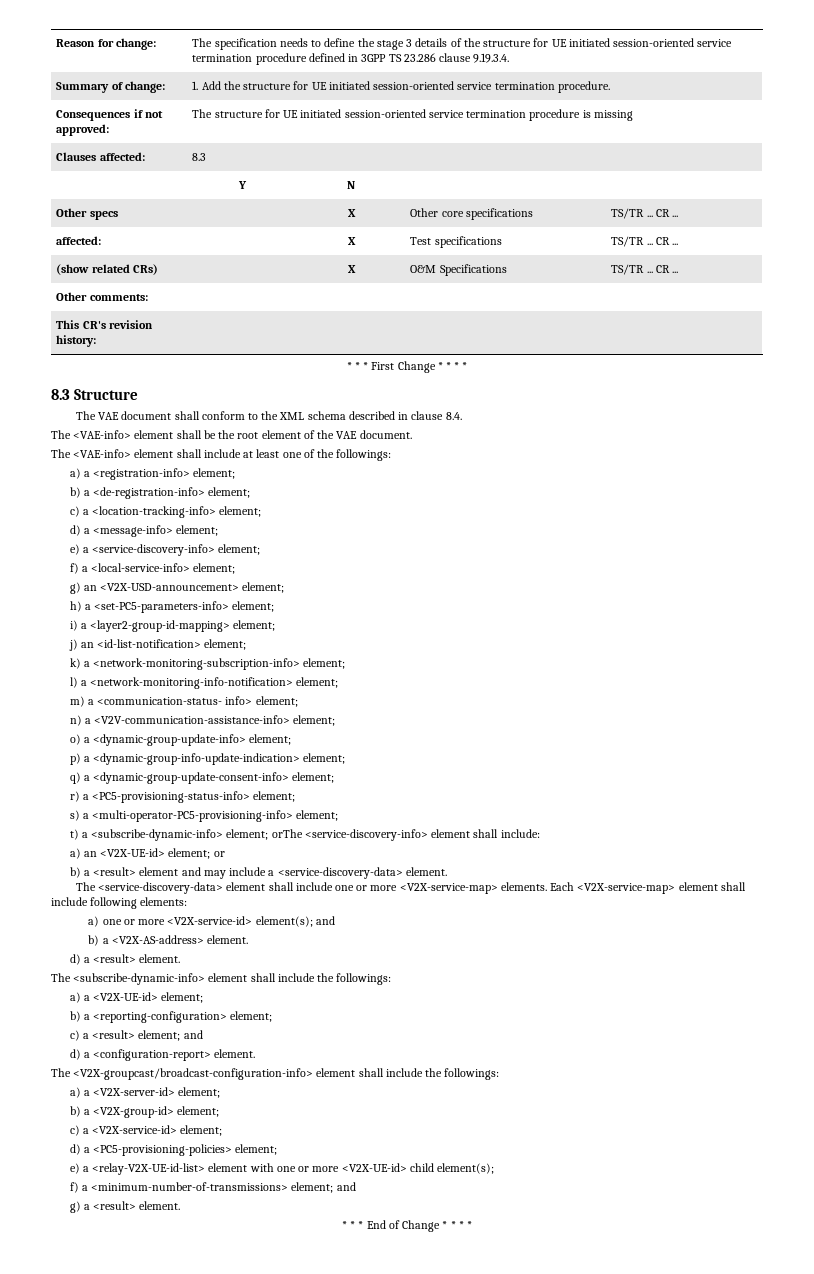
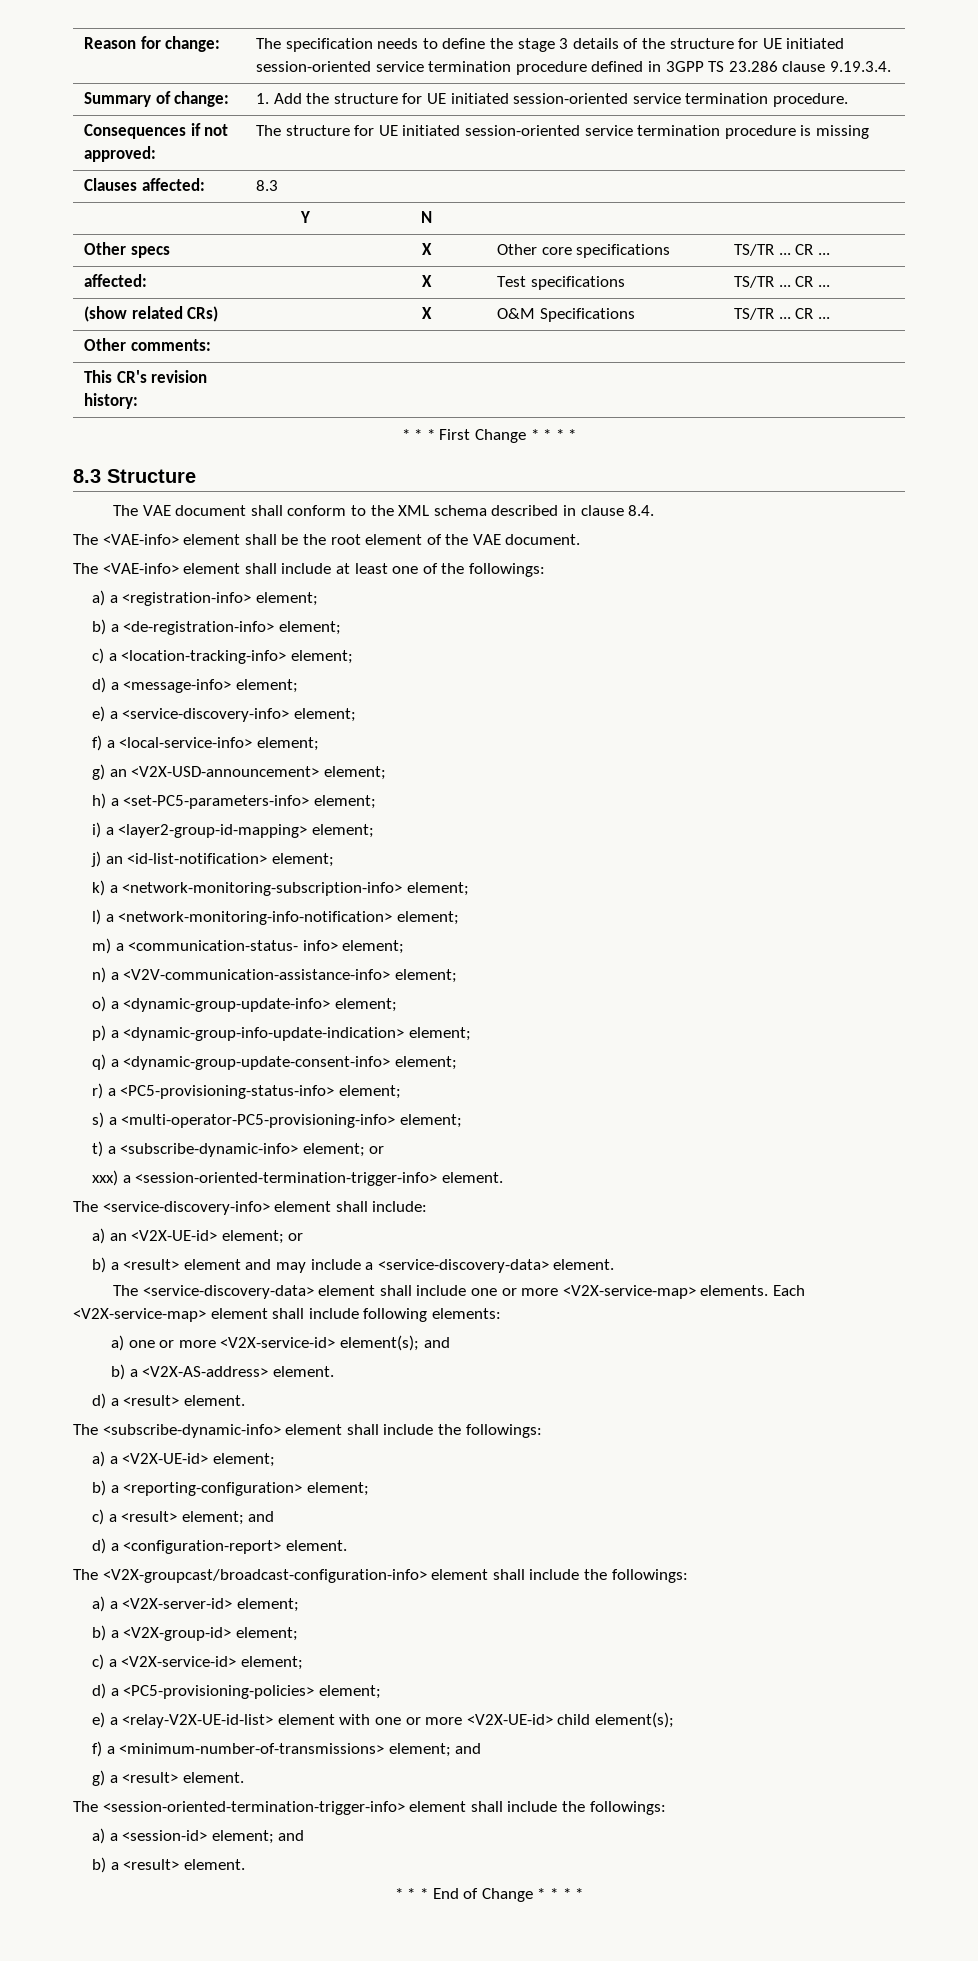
[271,829,303,838] orThe -> [369,1146,385,1154] [92,1170,503,1186] [73,1201,98,1212] or // xxx) a <session-oriented-termination-trigger-info> element. // The
(181, 1205) none -> [73,1801,666,1815] [92,1828,305,1844] [92,1857,245,1873] // The <session-oriented-termination-trigger-info> element shall include the followings: // a) a <session-id> element; and // b) a <result> element.

